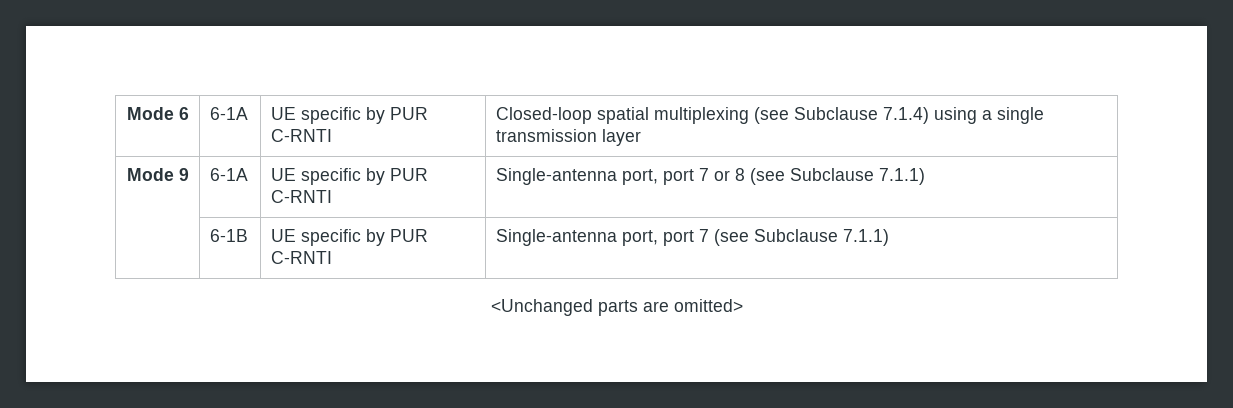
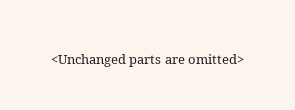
[126,107,189,120] [210,107,249,120] [271,107,429,124] [271,129,333,142] [496,107,1045,124] [496,129,642,146] [126,168,189,181] [210,168,249,181] [271,168,429,185] [271,190,333,203] [496,168,926,185] [210,229,249,242] [271,229,429,246] [271,251,333,264] [496,229,890,246] Mode 6 | 6-1A | UE specific by PUR C-RNTI | Closed-loop spatial multiplexing (see Subclause 7.1.4) using a single transmission layer // Mode 9 | 6-1A | UE specific by PUR C-RNTI | Single-antenna port, port 7 or 8 (see Subclause 7.1.1) // | 6-1B | UE specific by PUR C-RNTI | Single-antenna port, port 7 (see Subclause 7.1.1) // -> (50, 60) none

